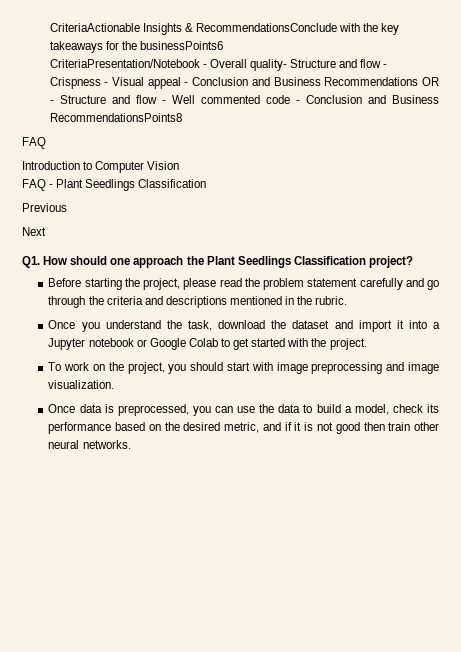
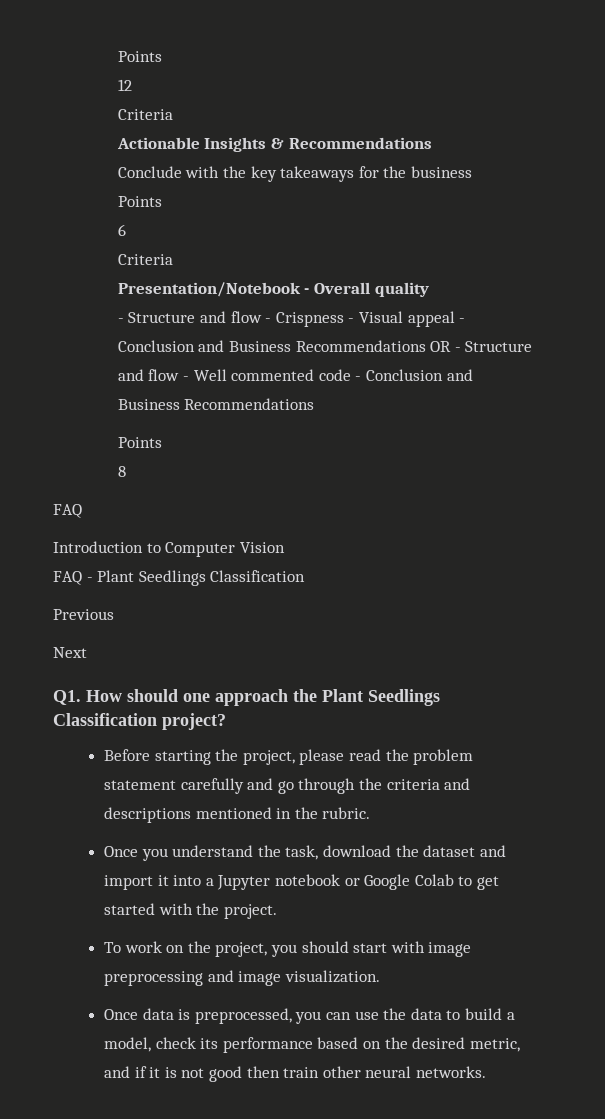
[49,23,337,35] CriteriaActionable Insights & RecommendationsConclude -> [117,51,162,62] [117,79,132,91] [117,109,173,120] [116,137,432,152] [117,166,182,178] Points // 12 // Criteria // Actionable Insights & Recommendations // Conclude
[139,41,223,50] [49,59,287,71] businessPoints6 // CriteriaPresentation/Notebook - Overall quality- -> [410,166,472,178] [117,196,162,207] [117,224,126,236] [117,254,173,265] [117,282,429,297] [117,318,124,323] business // Points // 6 // Criteria // Presentation/Notebook - Overall quality // -
[49,113,182,122] RecommendationsPoints8 -> [184,398,315,410] [117,437,162,448] [117,466,126,477] Recommendations // Points // 8

